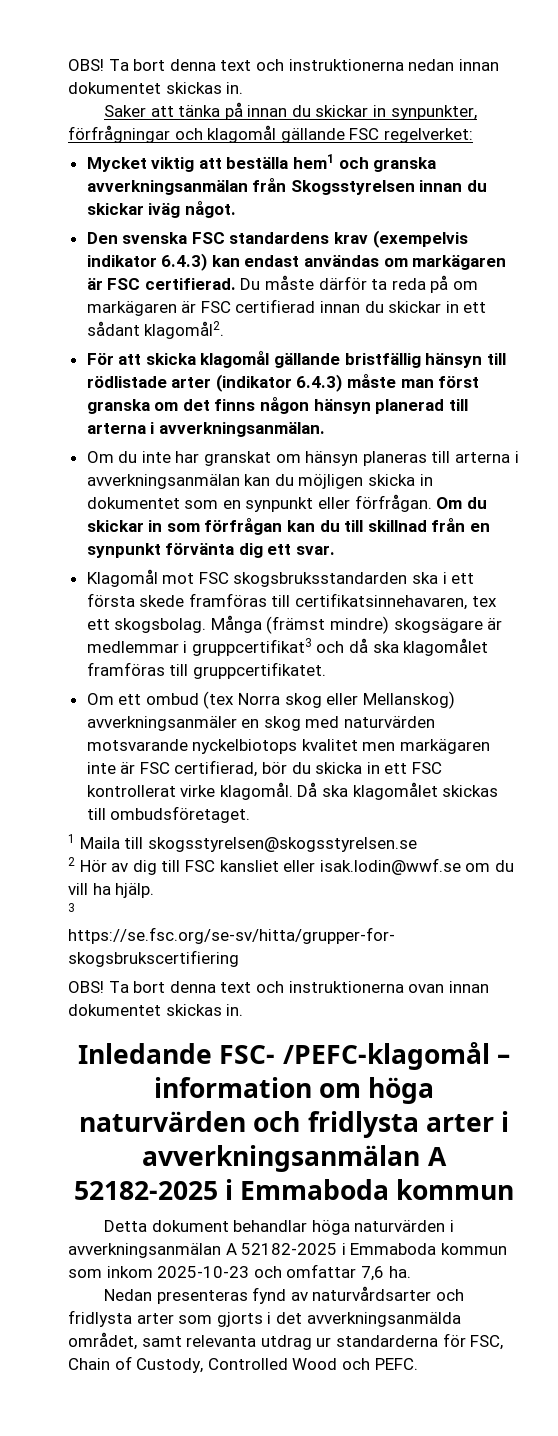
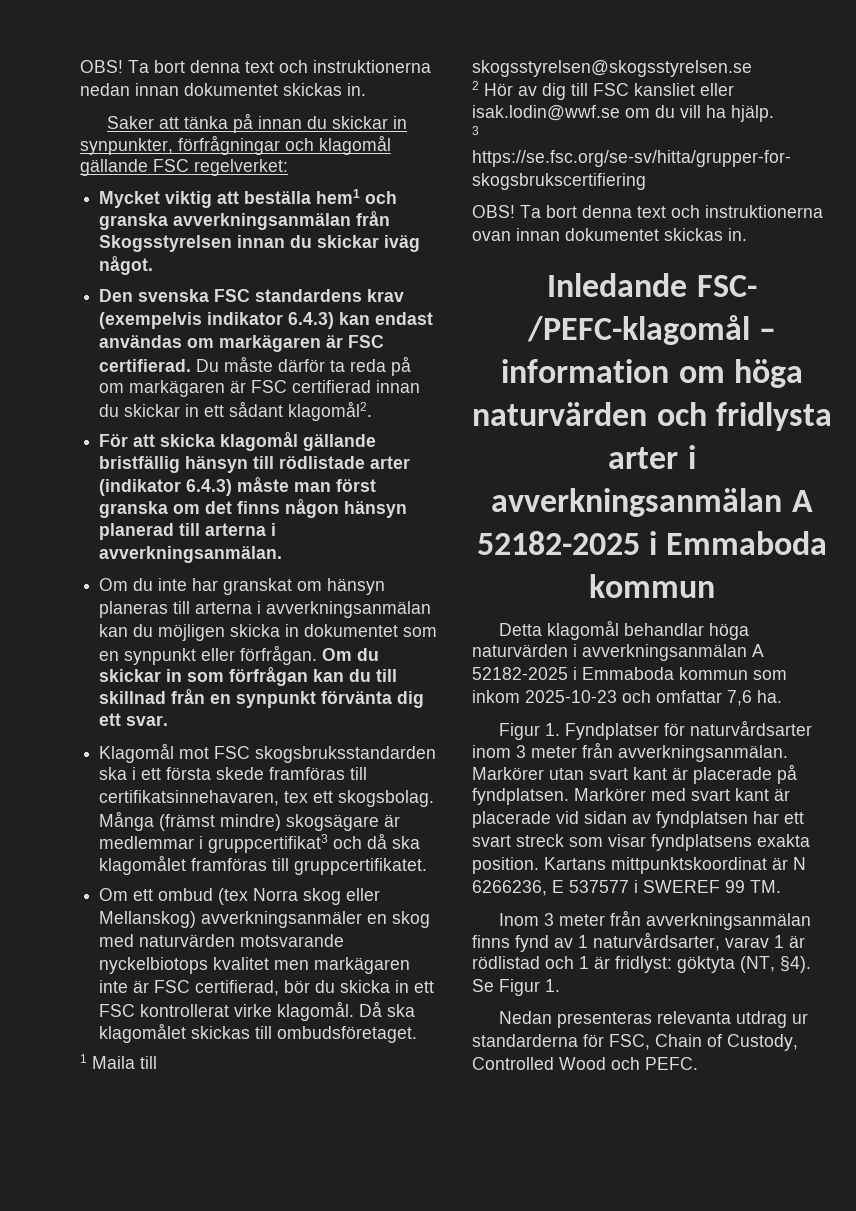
[151,1220,229,1232] dokument -> [546,620,619,640] klagomål
[103,1286,464,1304] [68,1310,461,1327] [68,1332,182,1350] Nedan presenteras fynd av naturvårdsarter och fridlysta arter som gjorts i det avverkningsanmälda området, samt -> [498,720,812,740] [472,742,788,762] [472,764,797,784] [472,788,790,805] [472,811,804,828] [472,834,810,851] [472,857,806,874] [472,880,781,896] [498,910,811,930] [472,932,805,952] [472,956,811,973] [472,979,560,996] [498,1011,652,1028] Figur 1. Fyndplatser för naturvårdsarter inom 3 meter från avverkningsanmälan. Markörer utan svart kant är placerade på fyndplatsen. Markörer med svart kant är placerade vid sidan av fyndplatsen har ett svart streck som visar fyndplatsens exakta position. Kartans mittpunktskoordinat är N 6266236, E 537577 i SWEREF 99 TM. // Inom 3 meter från avverkningsanmälan finns fynd av 1 naturvårdsarter, varav 1 är rödlistad och 1 är fridlyst: göktyta (NT, §4). Se Figur 1. // Nedan presenteras

